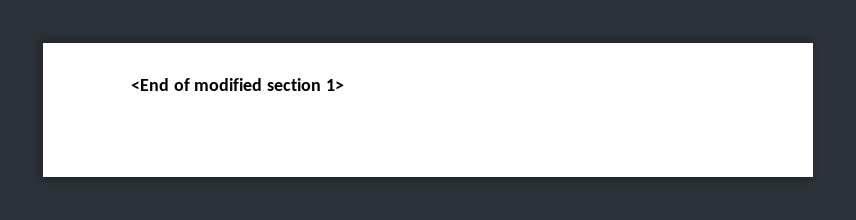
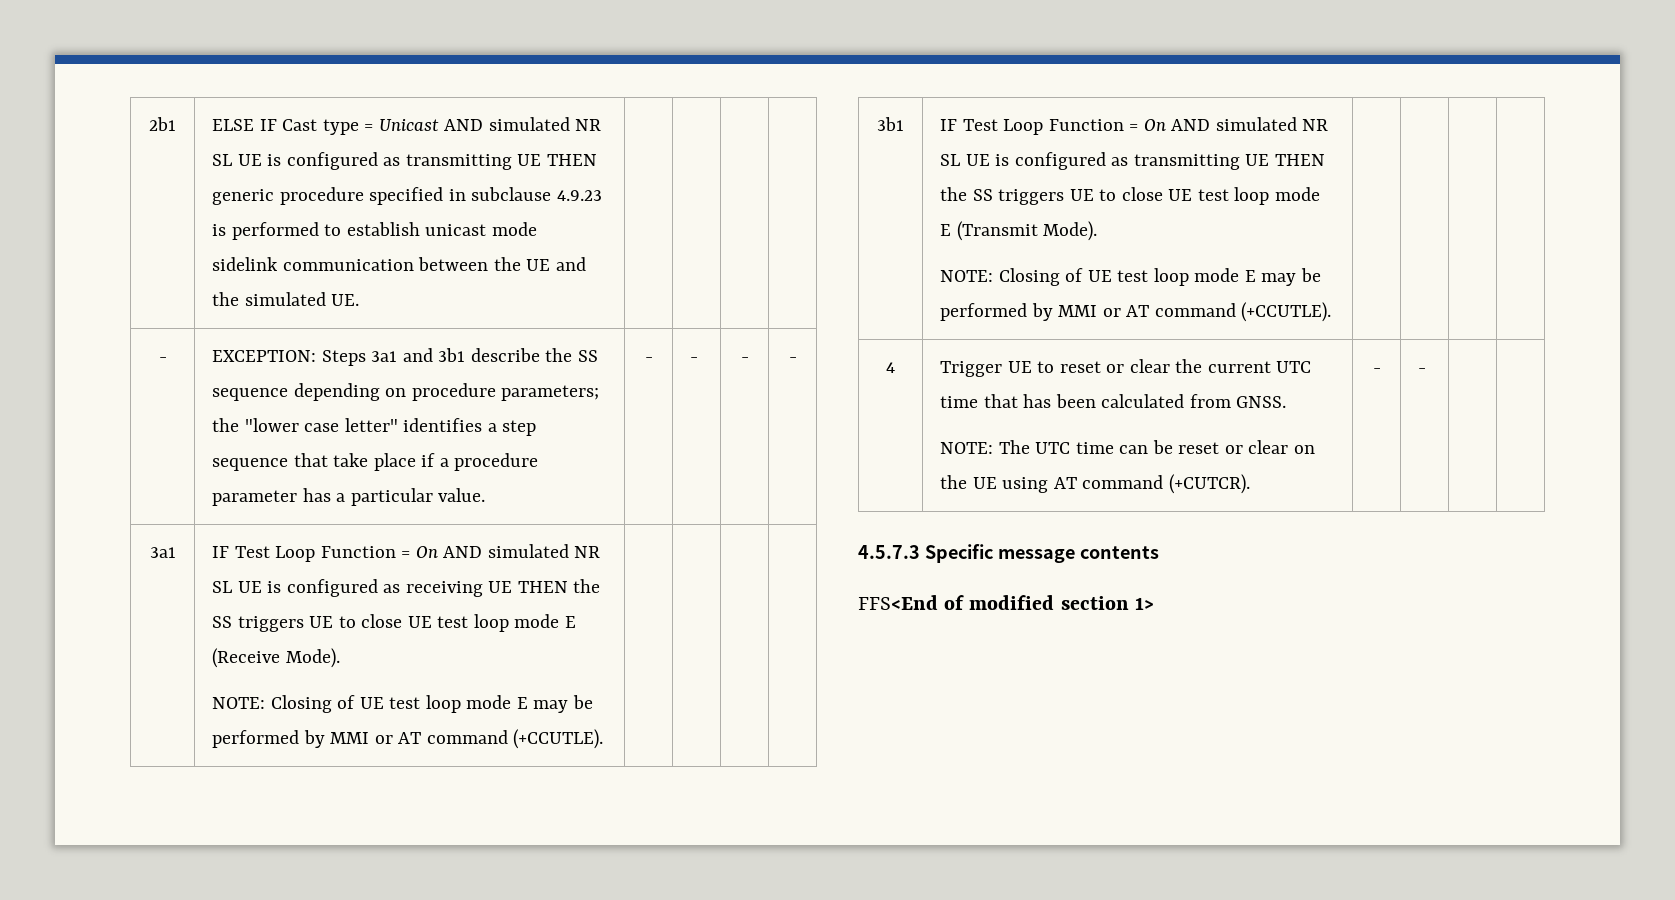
[131,78,169,91] <End -> [149,117,176,131] [212,117,602,135] [212,152,597,170] [212,187,602,205] [212,222,537,240] [212,257,586,271] [212,292,360,306] [158,357,167,362] [212,348,598,366] [212,383,600,401] [212,418,537,436] [212,453,539,471] [212,488,486,506] [644,357,653,362] [690,357,699,362] [740,357,749,362] [788,357,797,362] [149,547,176,558] [212,544,601,562] [212,579,601,597] [212,614,577,632] [212,648,340,668] [212,695,594,713] [212,729,604,749] [877,117,904,131] [940,117,1329,135] [940,152,1325,170] [940,187,1321,205] [940,221,1098,241] [940,268,1322,286] [940,302,1332,322] [886,362,895,373] [940,359,1312,377] [940,394,1287,408] [940,440,1316,454] [940,474,1250,494] [1372,368,1381,373] [1418,368,1427,373] [858,544,1159,563] [858,595,938,610] 2b1 | ELSE IF Cast type = Unicast AND simulated NR SL UE is configured as transmitting UE THEN generic procedure specified in subclause 4.9.23 is performed to establish unicast mode sidelink communication between the UE and the simulated UE. | | | | // - | EXCEPTION: Steps 3a1 and 3b1 describe the SS sequence depending on procedure parameters; the "lower case letter" identifies a step sequence that take place if a procedure parameter has a particular value. | - | - | - | - // 3a1 | IF Test Loop Function = On AND simulated NR SL UE is configured as receiving UE THEN the SS triggers UE to close UE test loop mode E (Receive Mode). // NOTE: Closing of UE test loop mode E may be performed by MMI or AT command (+CCUTLE). | | | | // 3b1 | IF Test Loop Function = On AND simulated NR SL UE is configured as transmitting UE THEN the SS triggers UE to close UE test loop mode E (Transmit Mode). // NOTE: Closing of UE test loop mode E may be performed by MMI or AT command (+CCUTLE). | | | | // 4 | Trigger UE to reset or clear the current UTC time that has been calculated from GNSS. // NOTE: The UTC time can be reset or clear on the UE using AT command (+CUTCR). | - | - | | // 4.5.7.3 Specific message contents // FFS<End

